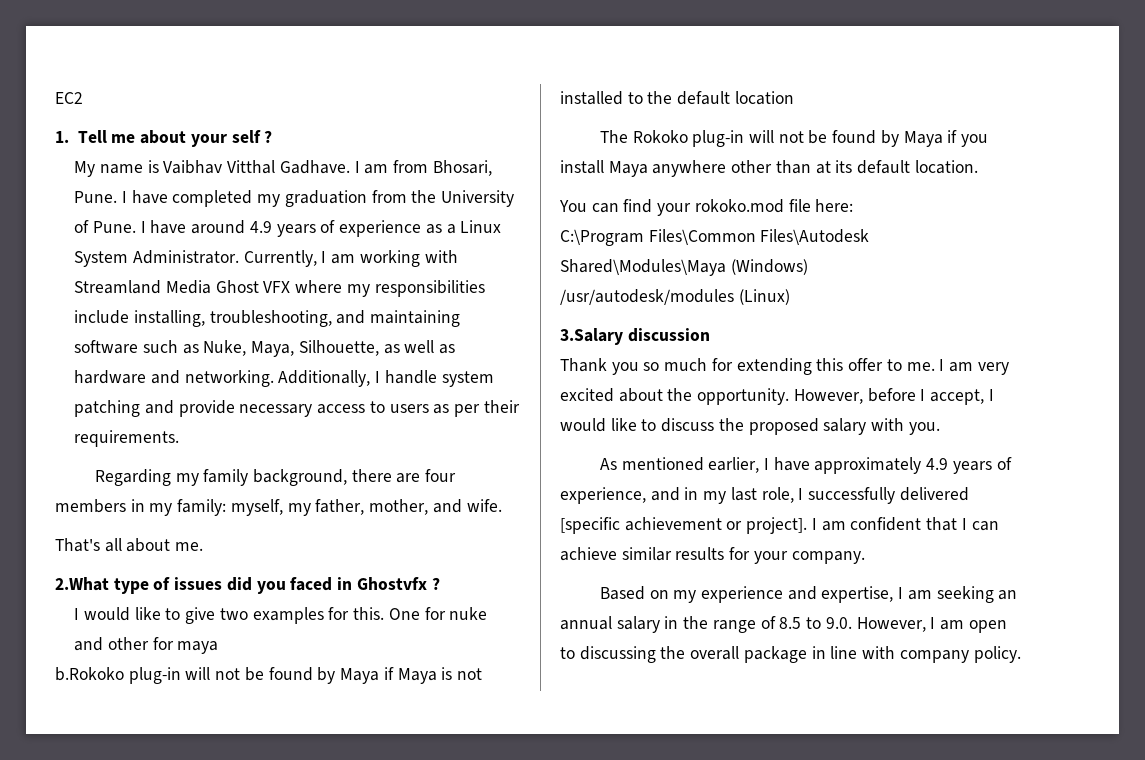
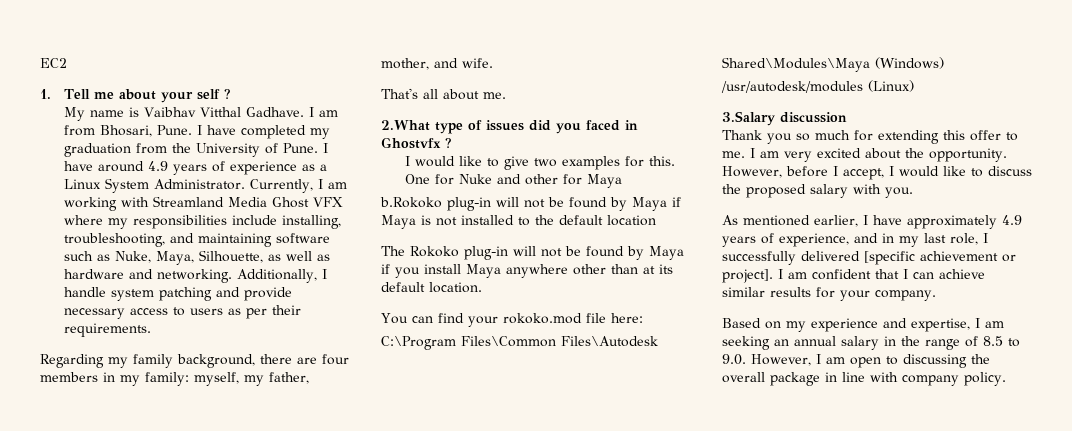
[449,607,488,620] nuke -> [458,174,492,184] Nuke
[177,641,219,654] maya -> [586,174,622,188] Maya

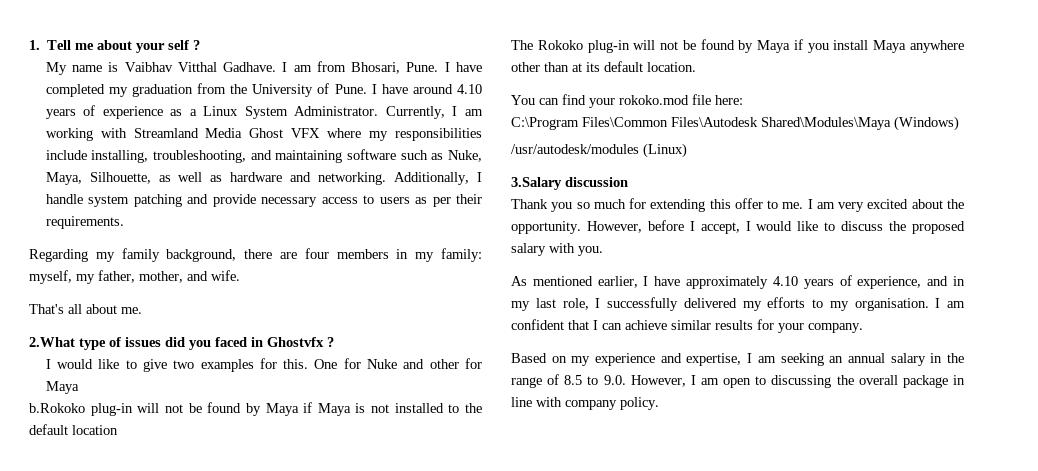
[40,58,67,68] EC2 // -> (29, 45) none
[147,161,168,171] 4.9 -> [457,84,483,94] 4.10
[1002,215,1022,225] 4.9 -> [772,276,798,286] 4.10
[864,251,1016,265] [722,269,773,283] [specific achievement or project]. -> [742,297,929,311] my efforts to my organisation.

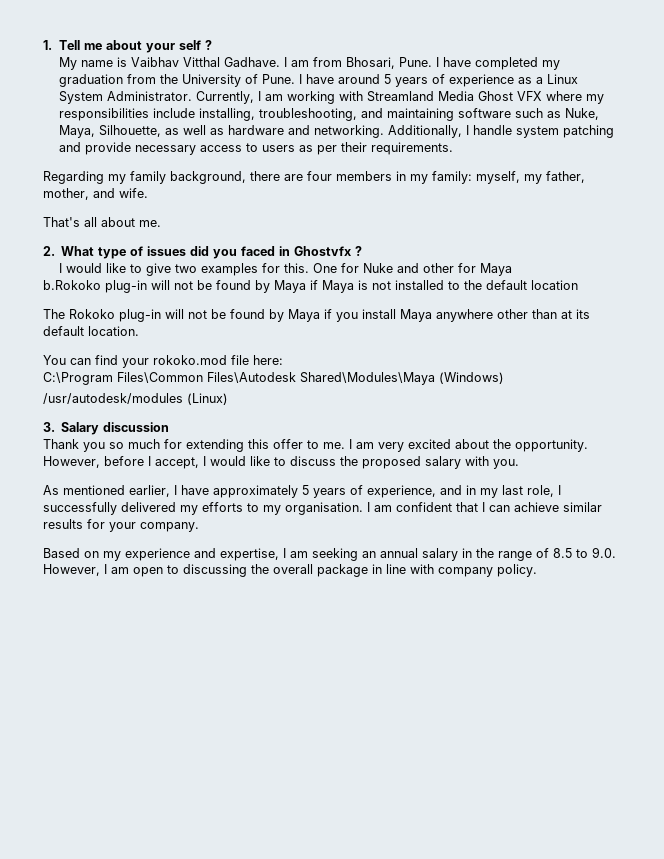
[457,84,483,94] 4.10 -> [383,74,391,84] 5
[29,337,75,347] 2.What -> [43,246,95,256] 2. What
[511,177,562,190] 3.Salary -> [43,422,100,435] 3. Salary
[772,276,798,286] 4.10 -> [302,485,309,495] 5

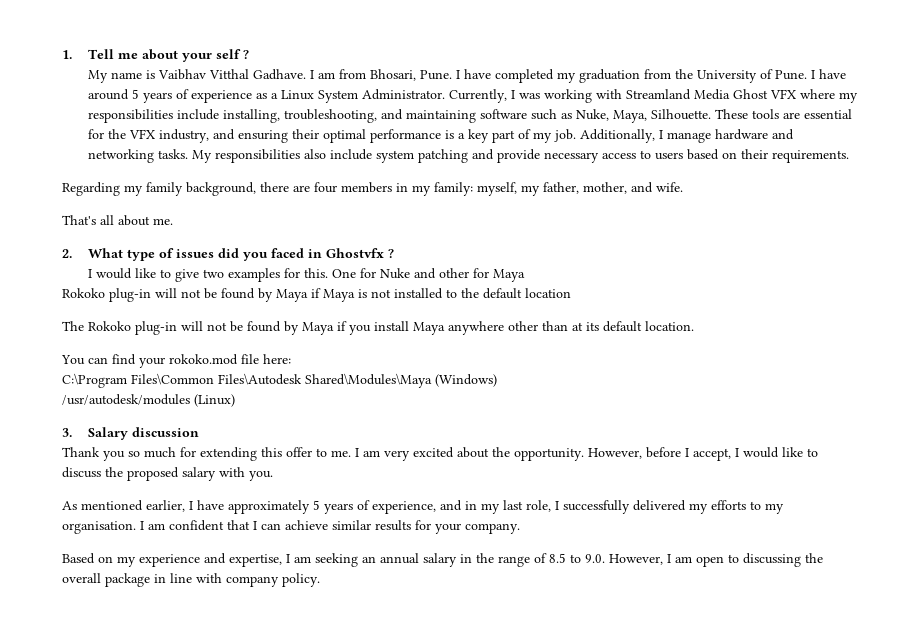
[264,94,283,101] am -> [518,93,540,99] was
[98,125,512,138] Silhouette, as well as hardware and networking. Additionally, I handle -> [650,109,852,120] [87,129,794,143] [87,149,372,163] Silhouette. These tools are essential for the VFX industry, and ensuring their optimal performance is a key part of my job. Additionally, I manage hardware and networking tasks. My responsibilities also include
[298,145,337,155] as per -> [686,149,737,160] based on
[43,280,101,290] b.Rokoko -> [62,288,105,298] Rokoko

